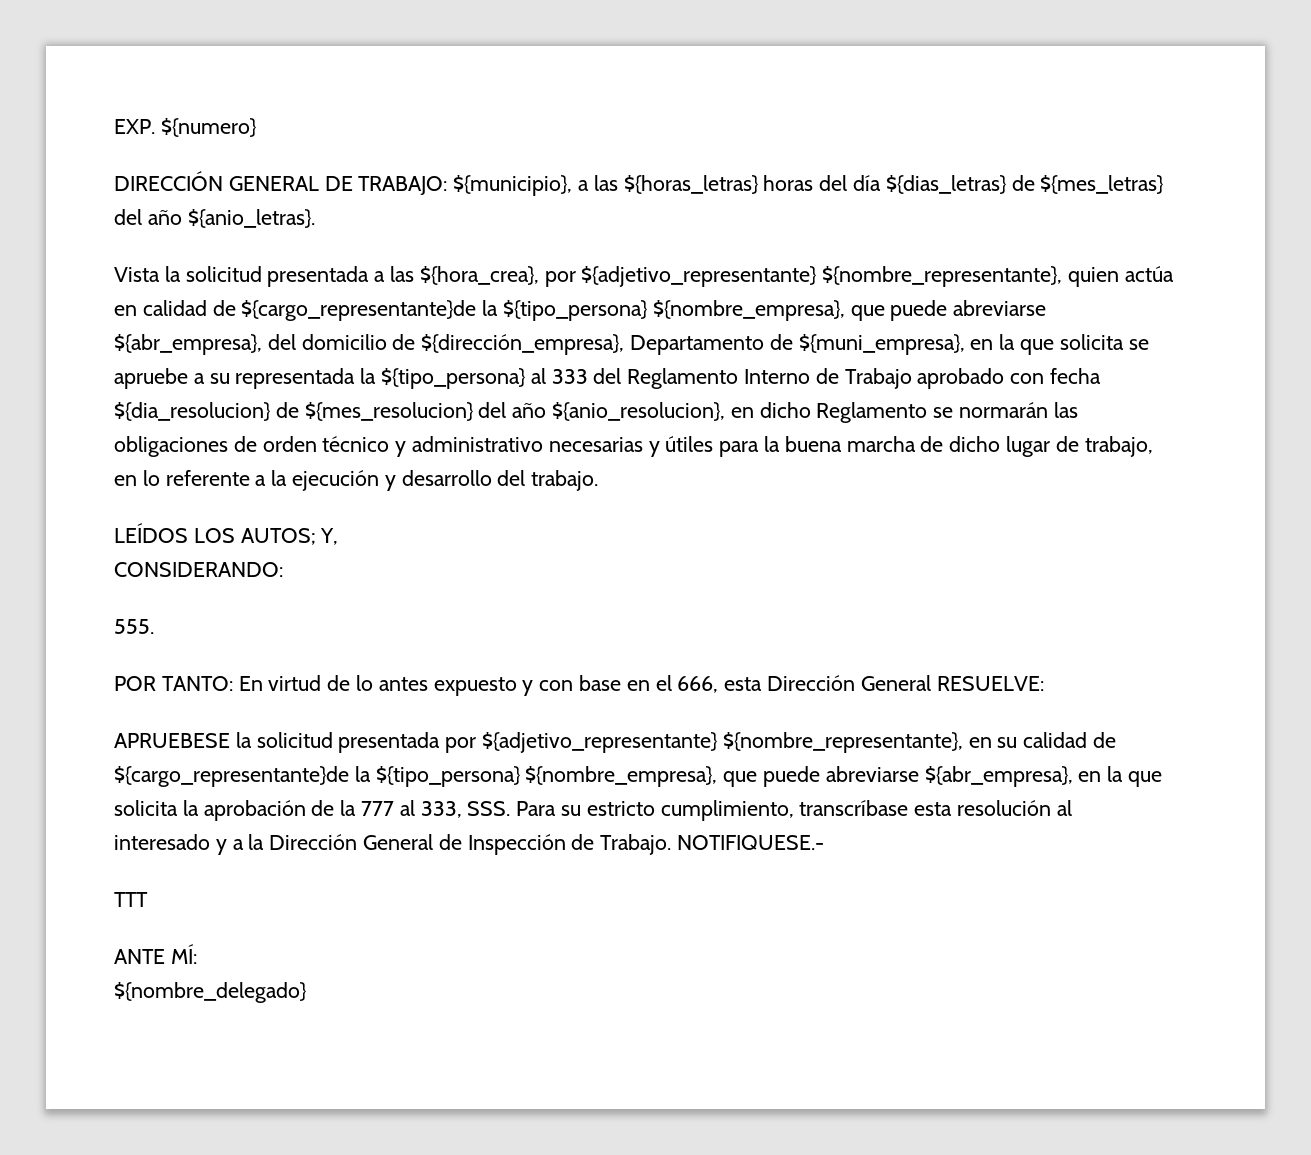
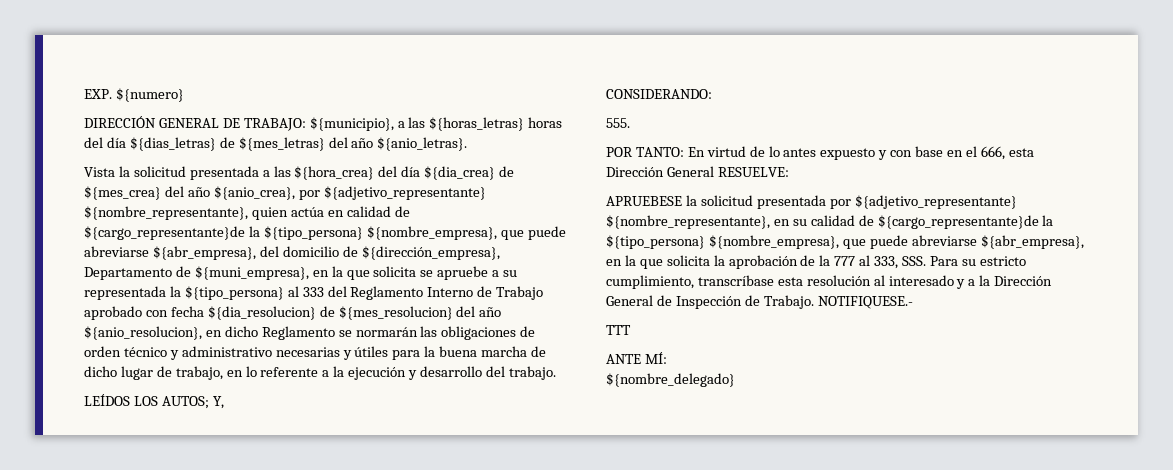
[419,266,539,285] ${hora_crea}, -> [294,166,515,180] [84,186,295,200] ${hora_crea} del día ${dia_crea} de ${mes_crea} del año ${anio_crea},

